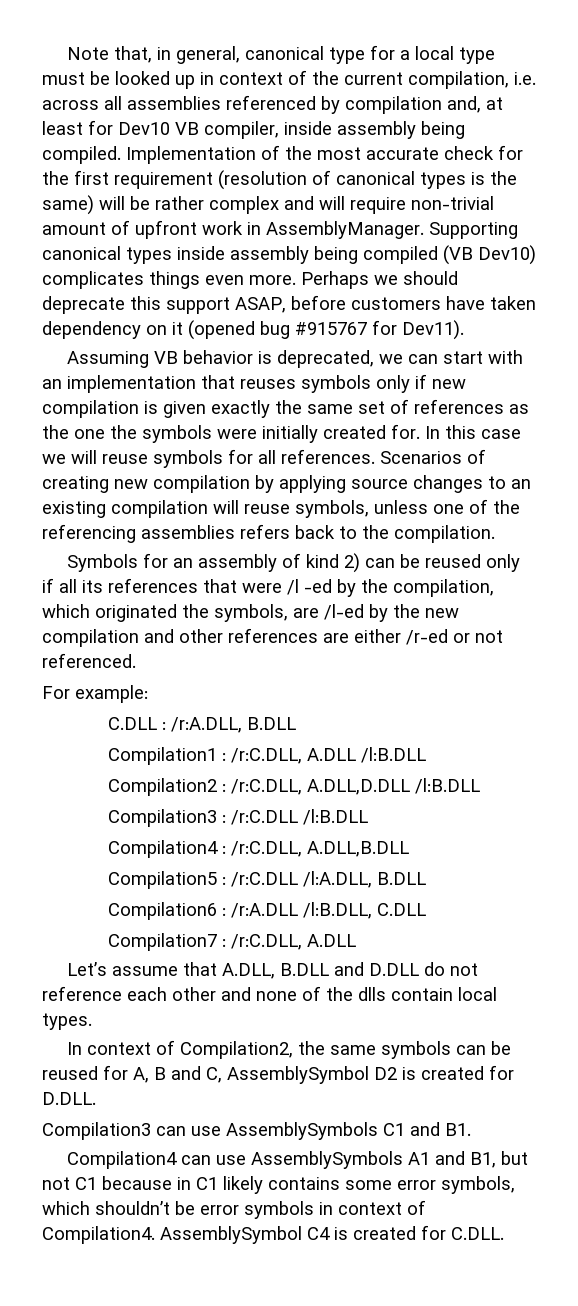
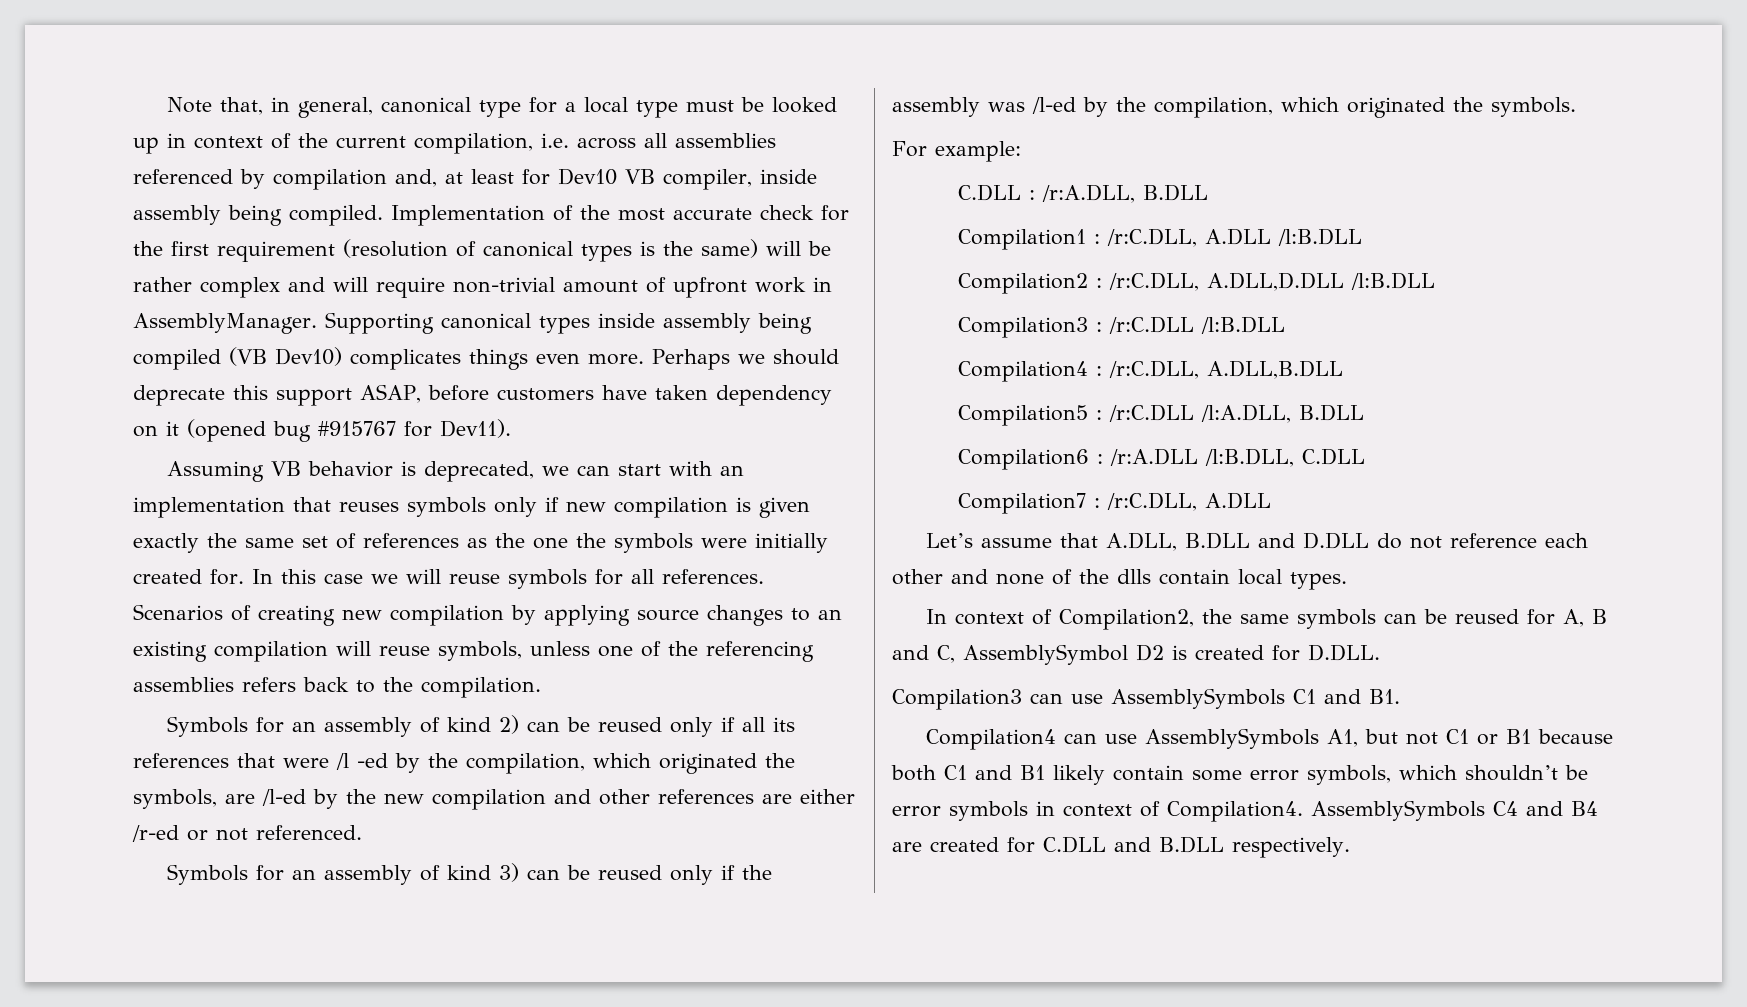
(136, 660) none -> [167,863,773,885] [892,97,1576,118] // Symbols for an assembly of kind 3) can be reused only if the assembly was /l-ed by the compilation, which originated the symbols.
[408,1151,529,1168] [42,1176,340,1194] A1 and B1, but not C1 because in C1 likely contains -> [1327,729,1614,747] [891,765,1184,785] A1, but not C1 or B1 because both C1 and B1 likely contain
[160,1225,504,1244] AssemblySymbol C4 is created for C.DLL. -> [1311,800,1598,821] [892,836,1350,858] AssemblySymbols C4 and B4 are created for C.DLL and B.DLL respectively.

